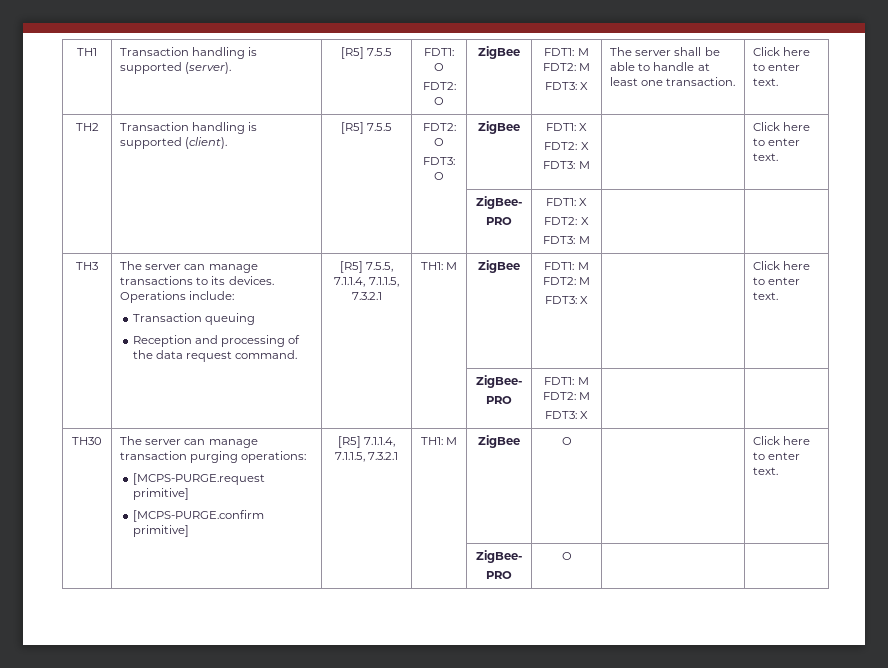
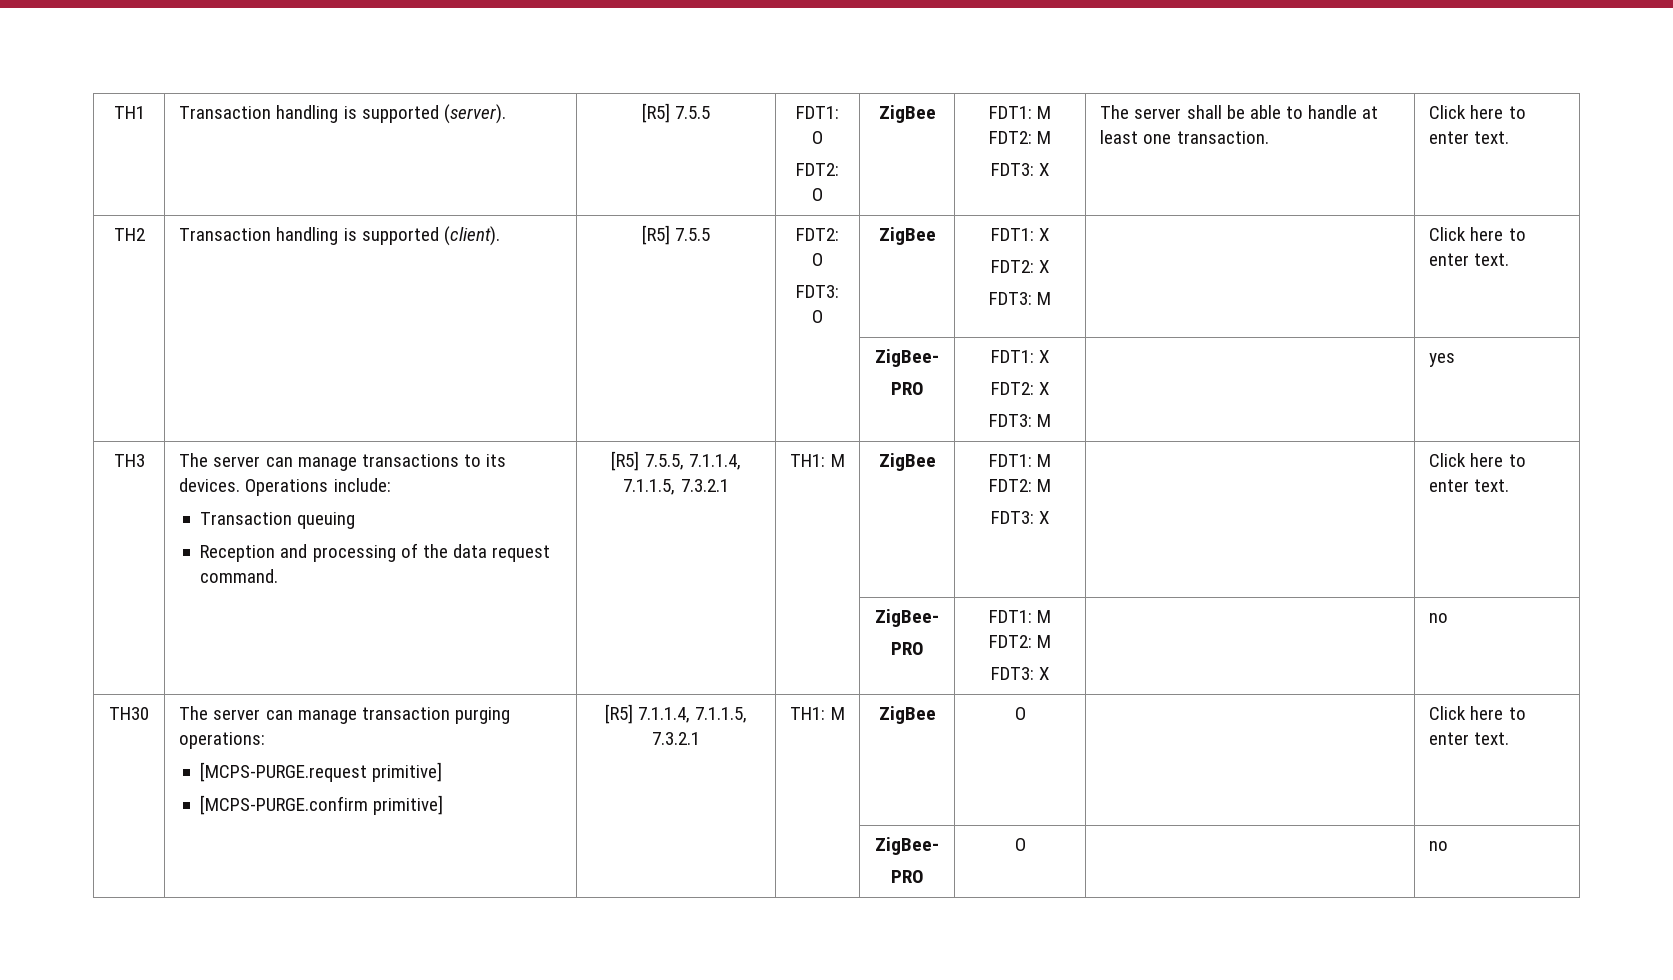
(590, 240) none -> [1429,353,1456,367] yes
(589, 415) none -> [1429,613,1449,623] no
(572, 556) none -> [1429,841,1449,851] no

